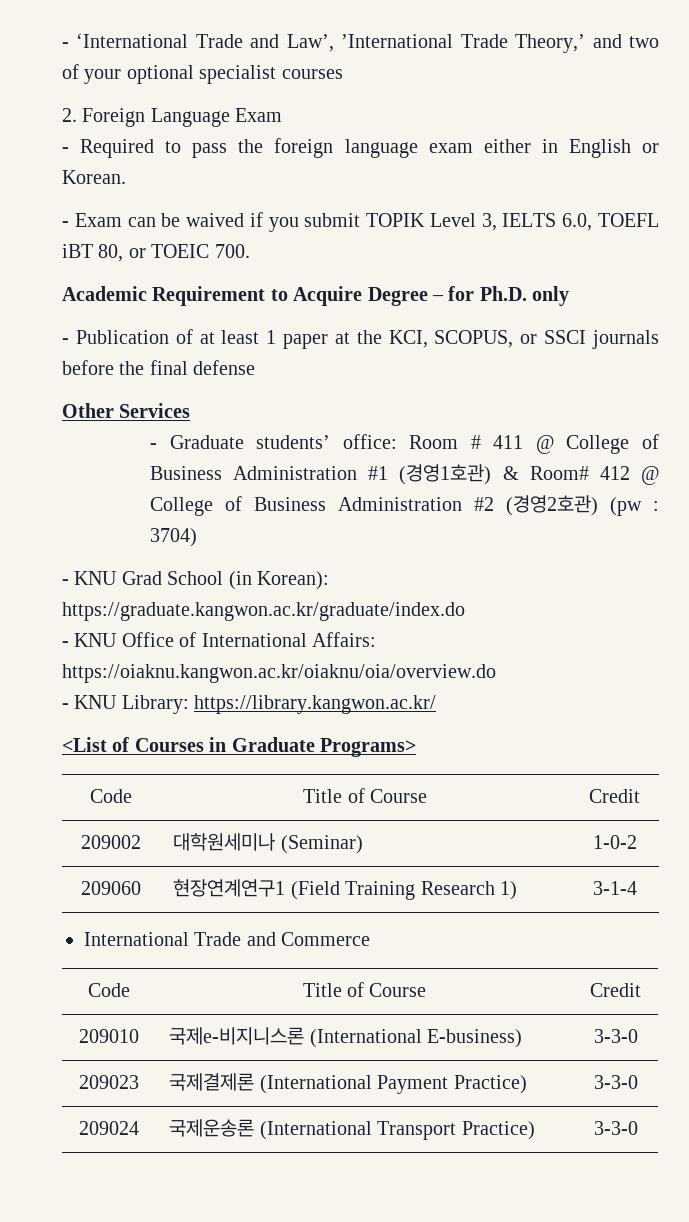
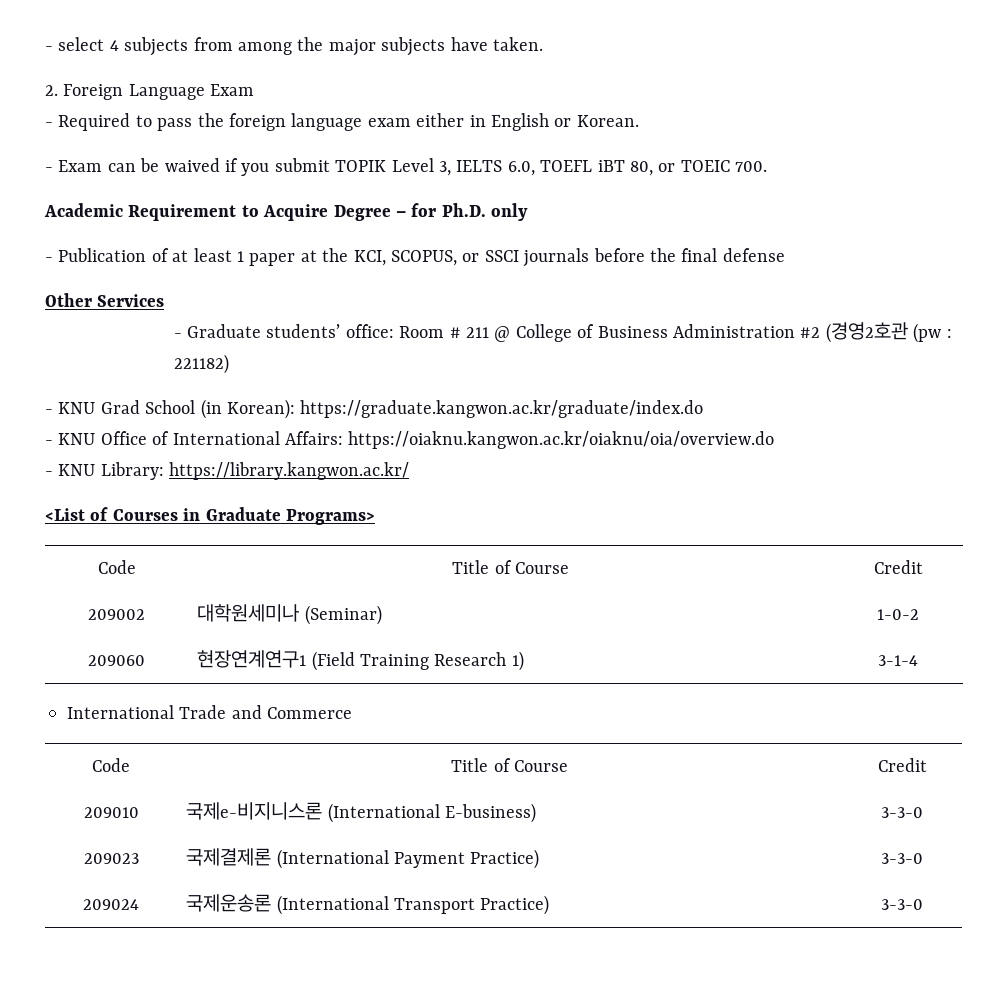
[62,33,659,53] [62,64,343,84] - ‘International Trade and Law’, ’International Trade Theory,’ and two of your optional specialist courses -> [45,37,543,56] - select 4 subjects from among the major subjects have taken.
[493,434,660,454] [150,464,630,485] 411 @ College of Business Administration #1 (경영1호관) & Room# 412 -> [466,327,490,338] 211
[506,495,599,516] (경영2호관) -> [825,322,908,343] (경영2호관
[150,528,198,547] 3704) -> [173,354,229,374] 221182)

